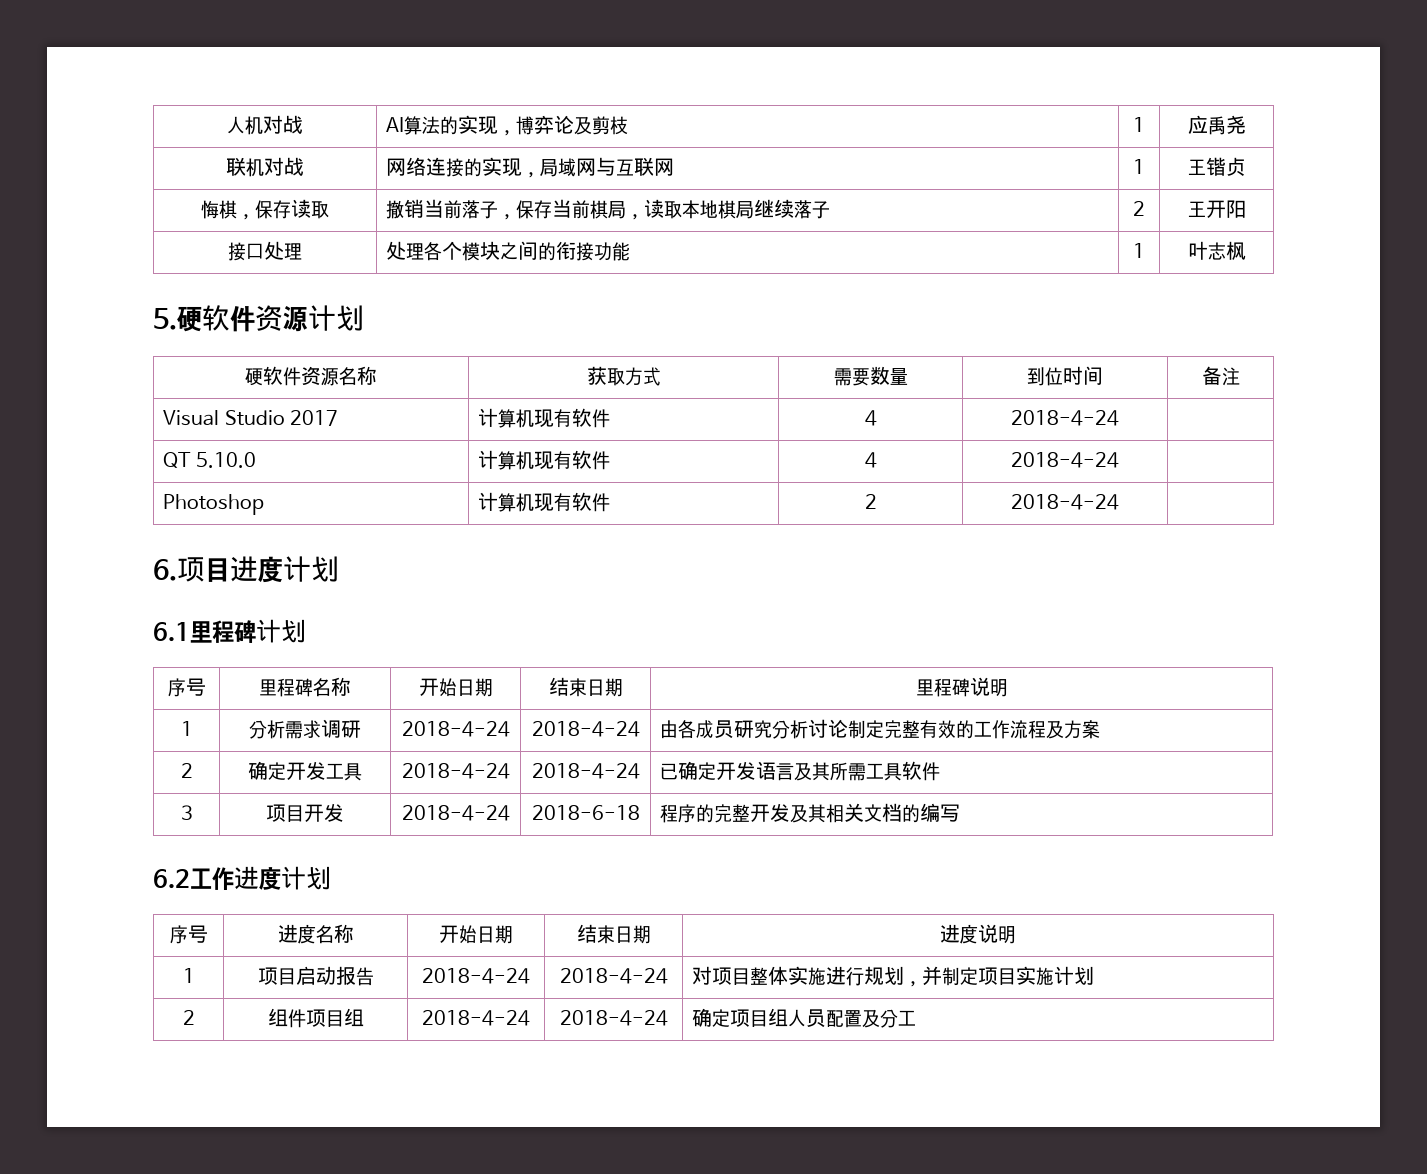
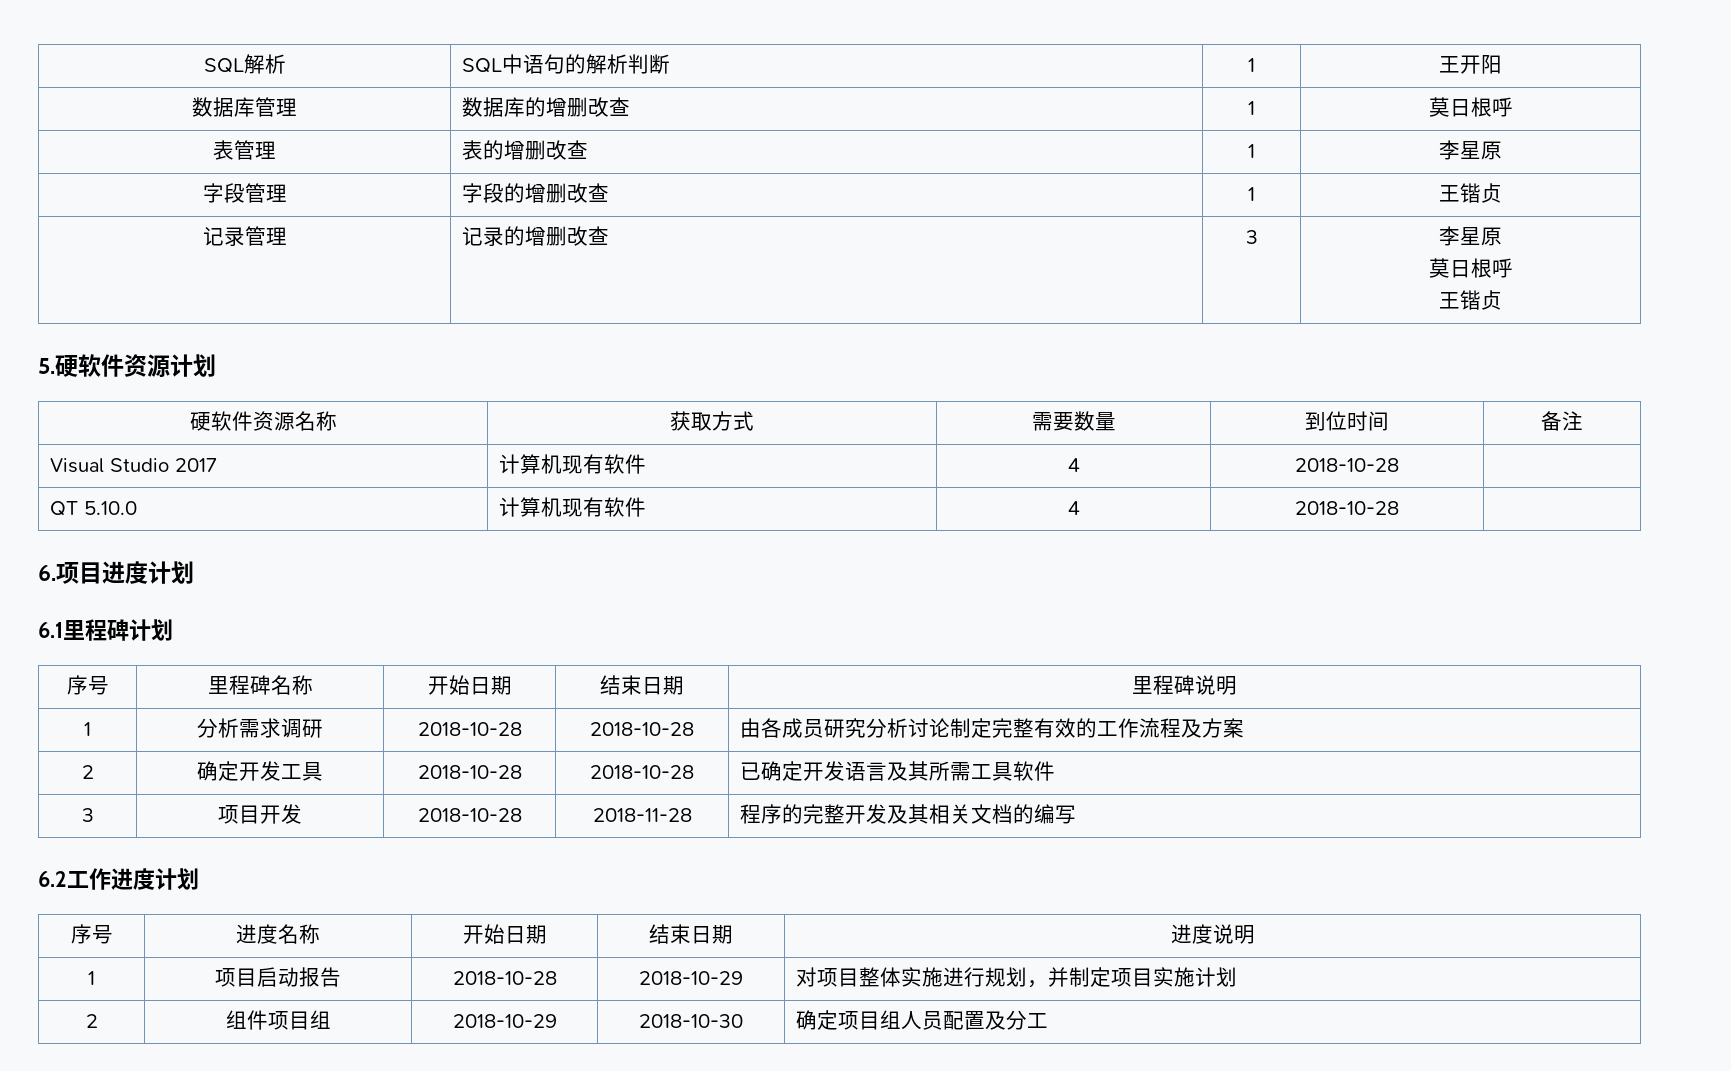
[227,115,303,135] [386,115,629,136] [1133,117,1145,132] [1187,115,1246,135] [226,157,304,177] [386,157,675,178] [1133,159,1145,174] [1187,157,1246,176] [201,199,329,220] [386,199,831,220] [1133,201,1145,216] [1187,200,1246,218] [228,241,302,261] [386,241,631,261] [1133,243,1145,258] [1187,241,1246,260] 人机对战 | AI算法的实现，博弈论及剪枝 | 1 | 应禹尧 // 联机对战 | 网络连接的实现，局域网与互联网 | 1 | 王锴贞 // 悔棋，保存读取 | 撤销当前落子，保存当前棋局，读取本地棋局继续落子 | 2 | 王开阳 // 接口处理 | 处理各个模块之间的衔接功能 | 1 | 叶志枫 -> [203,54,286,74] [462,54,671,74] [1248,58,1255,72] [1439,54,1502,74] [192,97,297,117] [462,97,631,117] [1248,101,1255,115] [1428,97,1513,117] [213,140,276,160] [462,140,589,160] [1248,144,1255,158] [1439,140,1502,160] [202,183,287,203] [462,183,610,203] [1248,187,1255,201] [1439,183,1502,203] [202,226,287,246] [462,226,610,246] [1245,230,1258,244] [1439,226,1502,246] [1428,258,1513,278] [1439,290,1502,310] SQL解析 | SQL中语句的解析判断 | 1 | 王开阳 // 数据库管理 | 数据库的增删改查 | 1 | 莫日根呼 // 表管理 | 表的增删改查 | 1 | 李星原 // 字段管理 | 字段的增删改查 | 1 | 王锴贞 // 记录管理 | 记录的增删改查 | 3 | 李星原 // 莫日根呼 // 王锴贞
[1010,410,1119,426] 2018-4-24 -> [1295,458,1399,472] 2018-10-28
[1010,452,1119,468] [163,494,265,515] [478,492,611,512] [864,494,877,509] [1010,494,1119,510] 2018-4-24 | // Photoshop | 计算机现有软件 | 2 | 2018-4-24 -> [1295,501,1399,515] 2018-10-28
[401,721,510,737] [531,721,640,737] 2018-4-24 | 2018-4-24 -> [417,722,522,736] [590,722,694,736] 2018-10-28 | 2018-10-28
[401,763,510,779] [531,763,640,779] 2018-4-24 | 2018-4-24 -> [417,765,522,779] [590,765,694,779] 2018-10-28 | 2018-10-28
[401,805,510,821] [531,805,640,820] 2018-4-24 | 2018-6-18 -> [417,808,522,822] [592,808,692,822] 2018-10-28 | 2018-11-28
[422,968,530,984] [559,968,668,984] 2018-4-24 | 2018-4-24 -> [452,971,557,985] [639,971,743,985] 2018-10-28 | 2018-10-29
[422,1010,530,1026] [559,1010,668,1026] 2018-4-24 | 2018-4-24 -> [452,1014,557,1028] [639,1014,743,1028] 2018-10-29 | 2018-10-30

